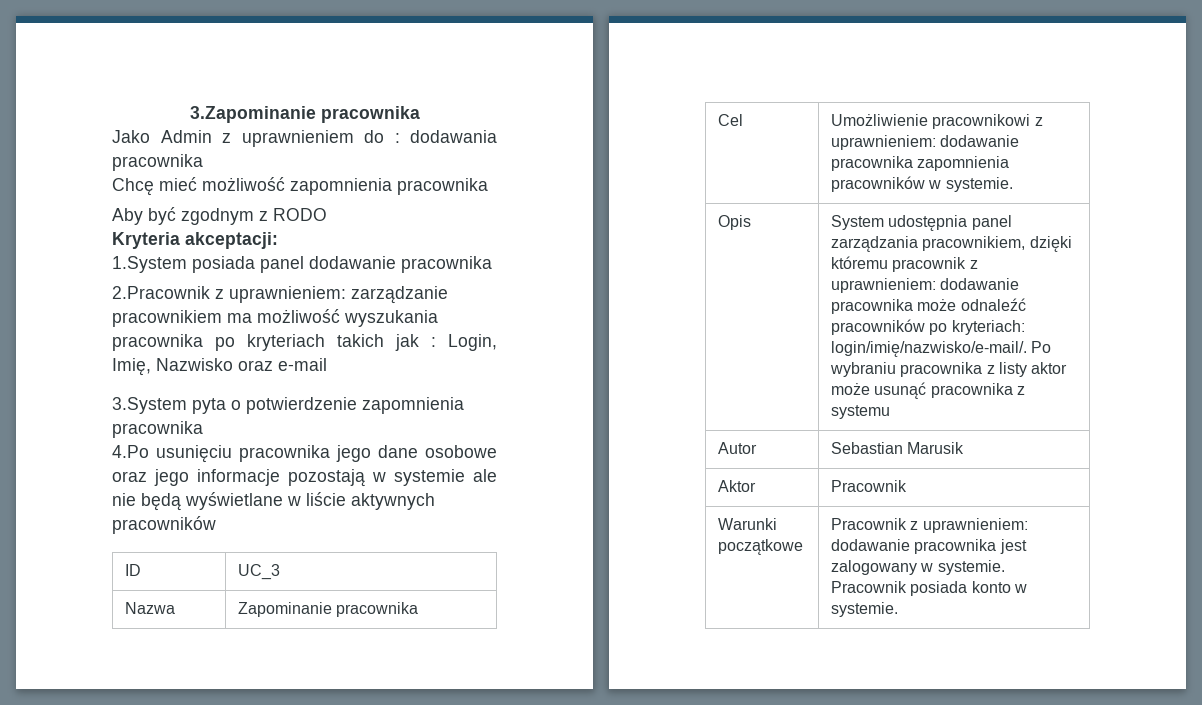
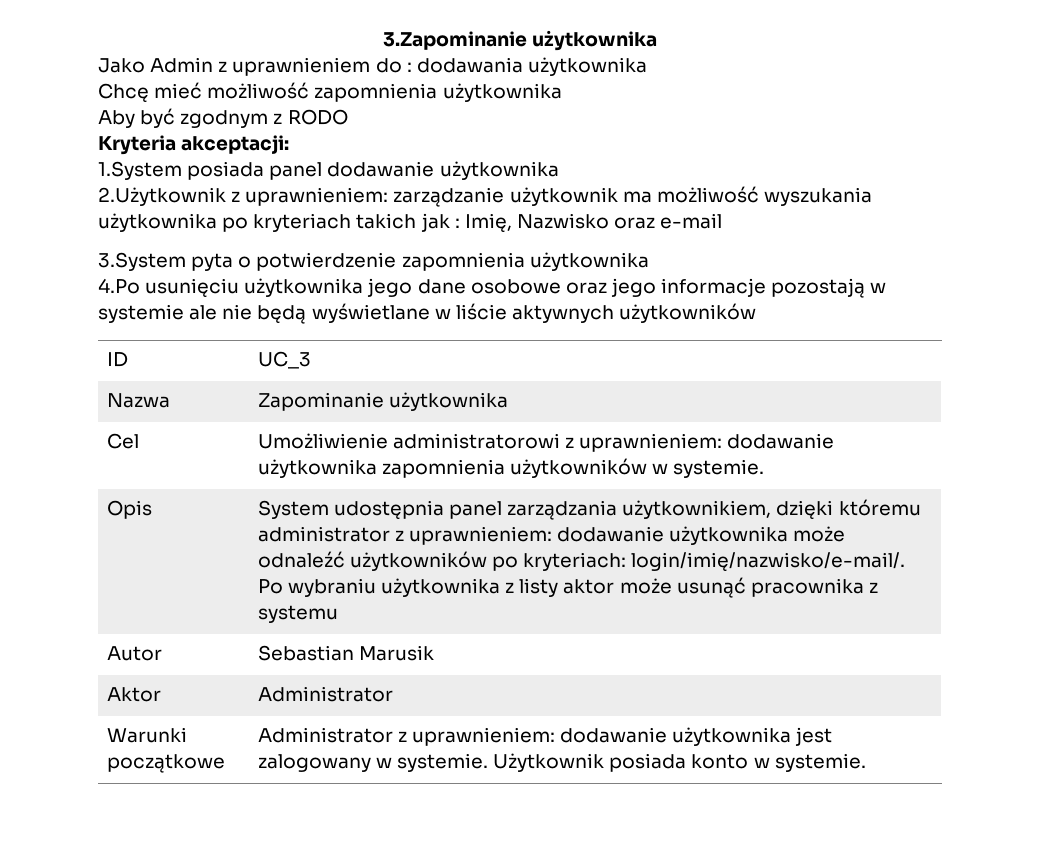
[320,106,420,123] pracownika -> [532,30,658,51] użytkownika
[112,154,203,171] pracownika -> [527,57,647,76] użytkownika
[397,178,488,195] pracownika -> [442,83,562,102] użytkownika
[401,256,492,273] [112,286,210,299] pracownika // 2.Pracownik -> [439,161,559,180] [98,187,226,206] użytkownika // 2.Użytkownik
[112,310,222,327] pracownikiem -> [509,187,618,206] użytkownik
[112,334,203,351] pracownika -> [98,213,217,232] użytkownika
[448,334,497,351] Login, -> (460, 223) none
[112,421,203,438] pracownika -> [529,252,649,271] użytkownika
[239,445,330,462] pracownika -> [244,278,364,297] użytkownika
[112,516,216,534] pracowników -> [619,303,757,323] użytkowników
[336,602,419,617] pracownika -> [388,392,508,411] użytkownika
[932,114,1043,129] [831,135,1020,150] [831,156,1010,171] [831,176,926,192] pracownikowi z uprawnieniem: dodawanie pracownika zapomnienia pracowników -> [392,433,835,452] [257,458,648,478] administratorowi z uprawnieniem: dodawanie użytkownika zapomnienia użytkowników
[922,236,1026,251] pracownikiem, -> [622,500,772,519] użytkownikiem,
[892,257,978,272] [831,278,1020,293] [831,299,914,314] pracownik z uprawnieniem: dodawanie pracownika -> [257,526,789,545] administrator z uprawnieniem: dodawanie użytkownika
[831,319,926,335] pracowników -> [349,551,487,571] użytkowników
[900,362,983,377] pracownika -> [381,578,501,597] użytkownika
[831,480,908,492] Pracownik -> [257,686,393,702] Administrator
[831,518,1028,533] [831,539,997,554] Pracownik z uprawnieniem: dodawanie pracownika -> [257,727,792,746] Administrator z uprawnieniem: dodawanie użytkownika
[831,581,908,593] Pracownik -> [493,753,605,772] Użytkownik

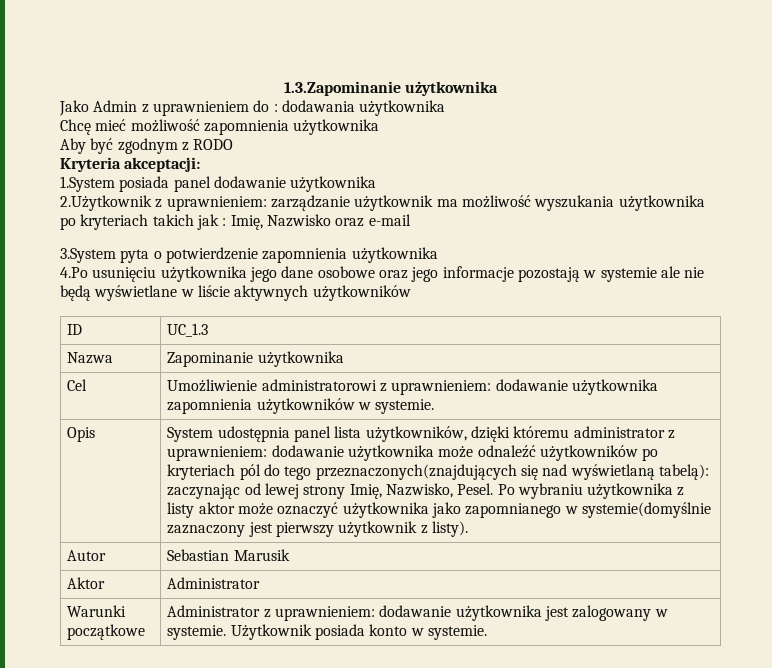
[382,31,527,50] 3.Zapominanie -> [283,81,401,96] 1.3.Zapominanie
[257,351,311,369] UC_3 -> [167,323,209,337] UC_1.3
[507,500,772,520] zarządzania użytkownikiem, -> [334,426,467,442] lista użytkowników,
[523,552,906,571] kryteriach: login/imię/nazwisko/e-mail/. -> [167,464,709,480] [167,483,494,499] kryteriach pól do tego przeznaczonych(znajdujących się nad wyświetlaną tabelą): zaczynając od lewej strony Imię, Nazwisko, Pesel.
[676,577,879,598] [257,605,338,623] usunąć pracownika z systemu -> [277,502,711,518] [167,521,468,537] oznaczyć użytkownika jako zapomnianego w systemie(domyślnie zaznaczony jest pierwszy użytkownik z listy).

